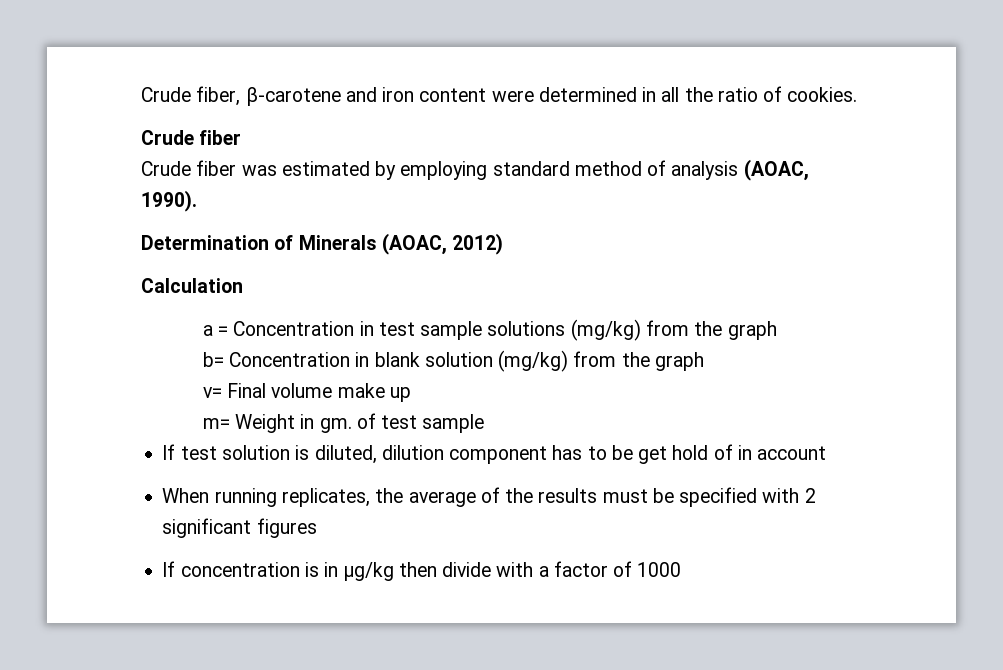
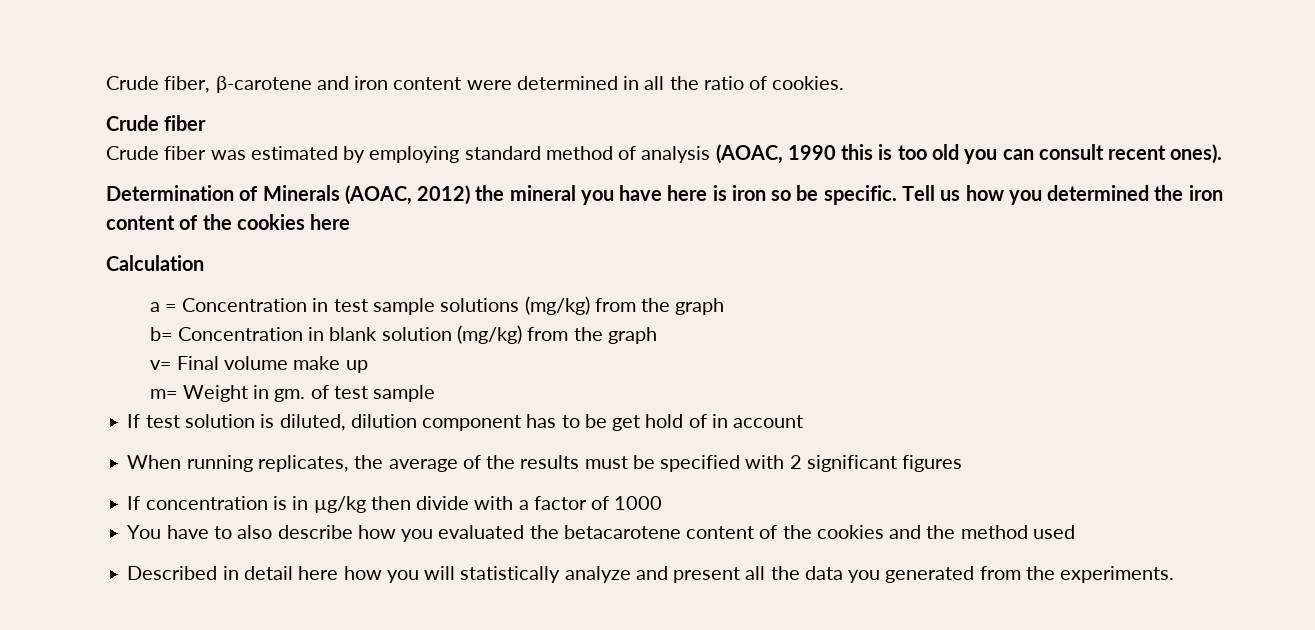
[141,190,197,212] 1990). -> [787,144,1223,164] 1990 this is too old you can consult recent ones).
(504, 244) none -> [475,185,1223,205] [106,214,351,230] the mineral you have here is iron so be specific. Tell us how you determined the iron content of the cookies here
(682, 569) none -> [127,525,1075,542] [127,566,1175,583] // You have to also describe how you evaluated the betacarotene content of the cookies and the method used // Described in detail here how you will statistically analyze and present all the data you generated from the experiments.

